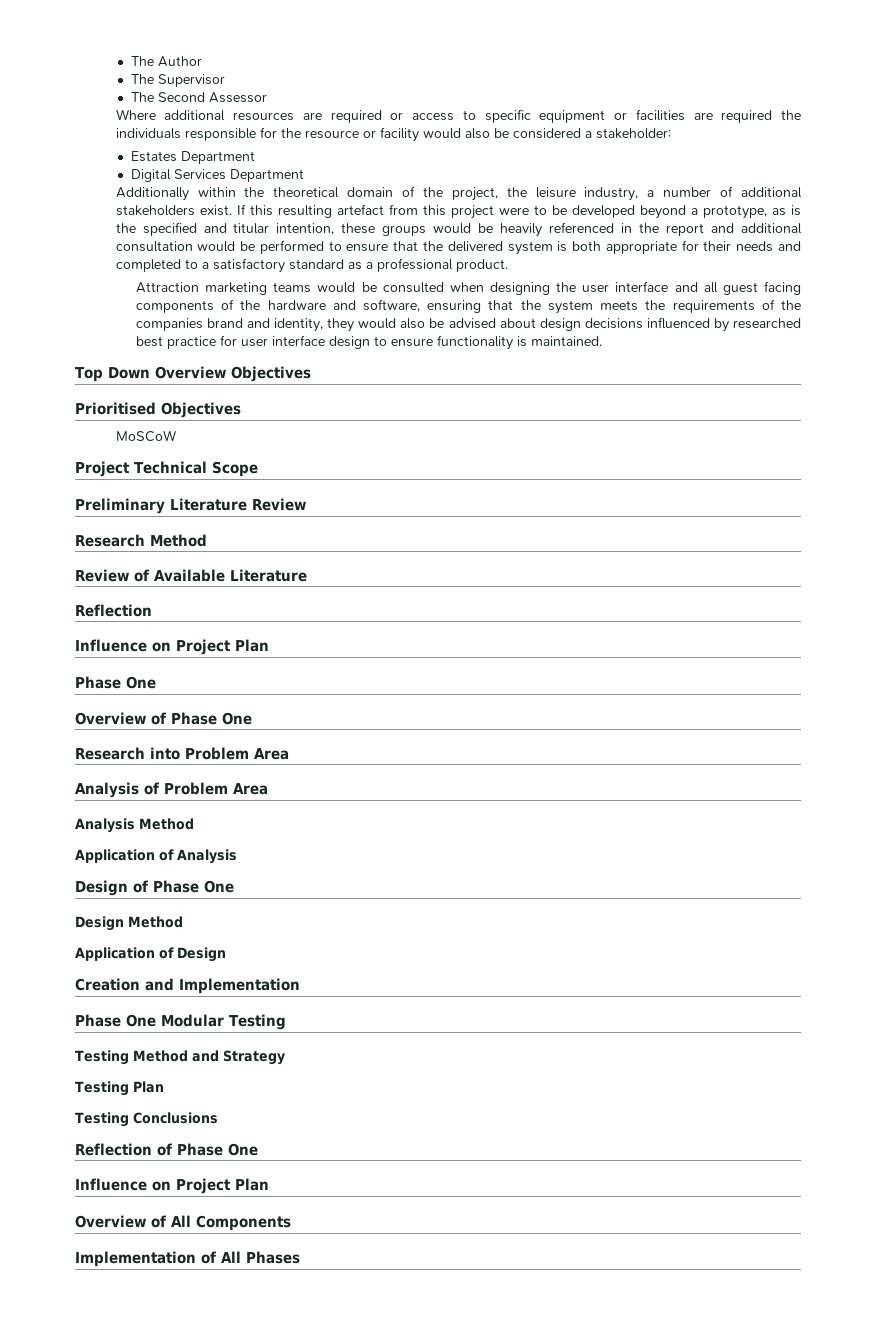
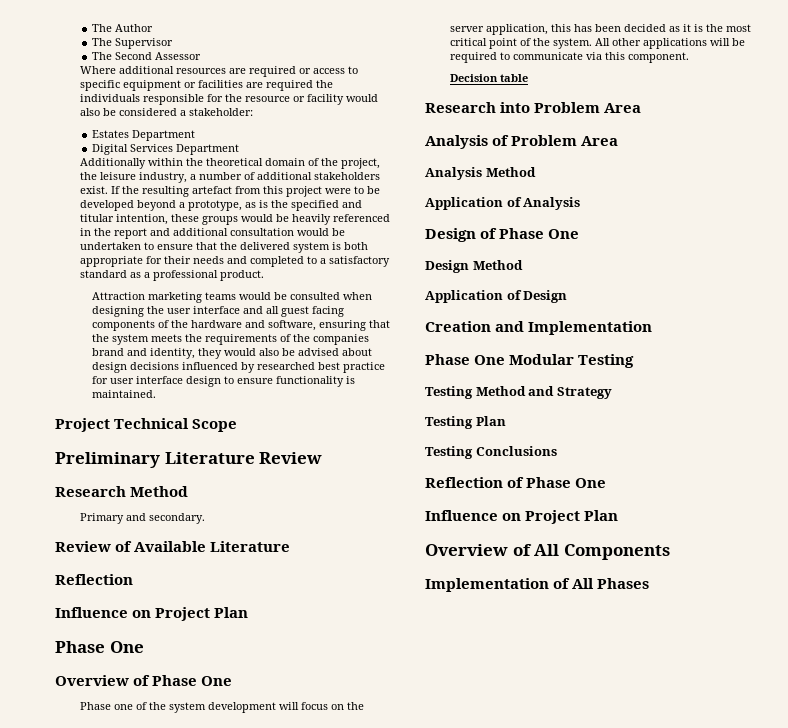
[249,205,273,216] this -> [121,186,139,194] the
[259,240,324,254] performed -> [79,242,141,250] undertaken
[75,366,311,382] [75,402,241,418] [115,430,176,442] // Top Down Overview Objectives // Prioritised Objectives // MoSCoW -> (156, 394) none
(207, 540) none -> [79,513,205,524] // Primary and secondary.
(252, 718) none -> [79,702,364,713] [449,24,751,35] [449,38,745,49] [449,52,689,63] [449,74,528,82] // Phase one of the system development will focus on the server application, this has been decided as it is the most critical point of the system. All other applications will be required to communicate via this component. // Decision table

